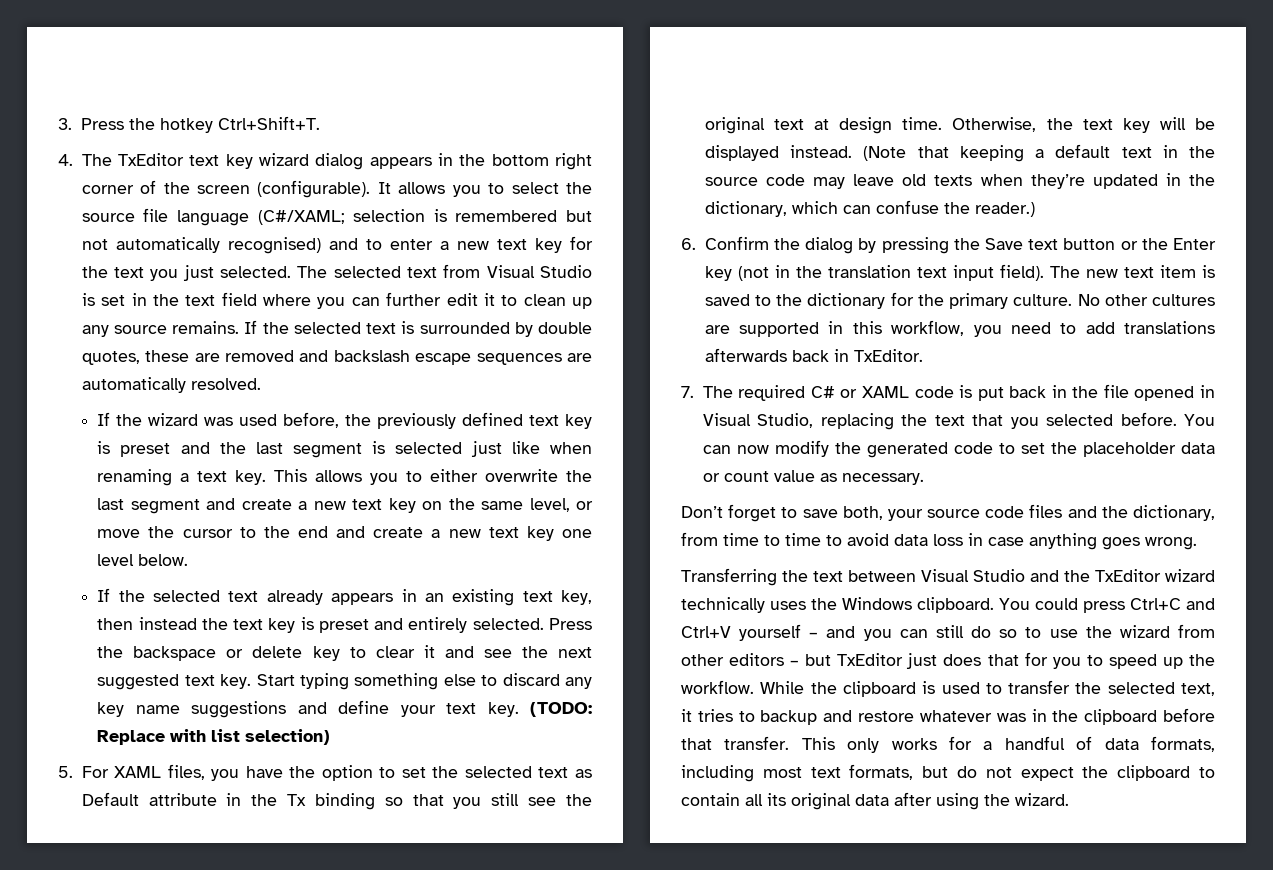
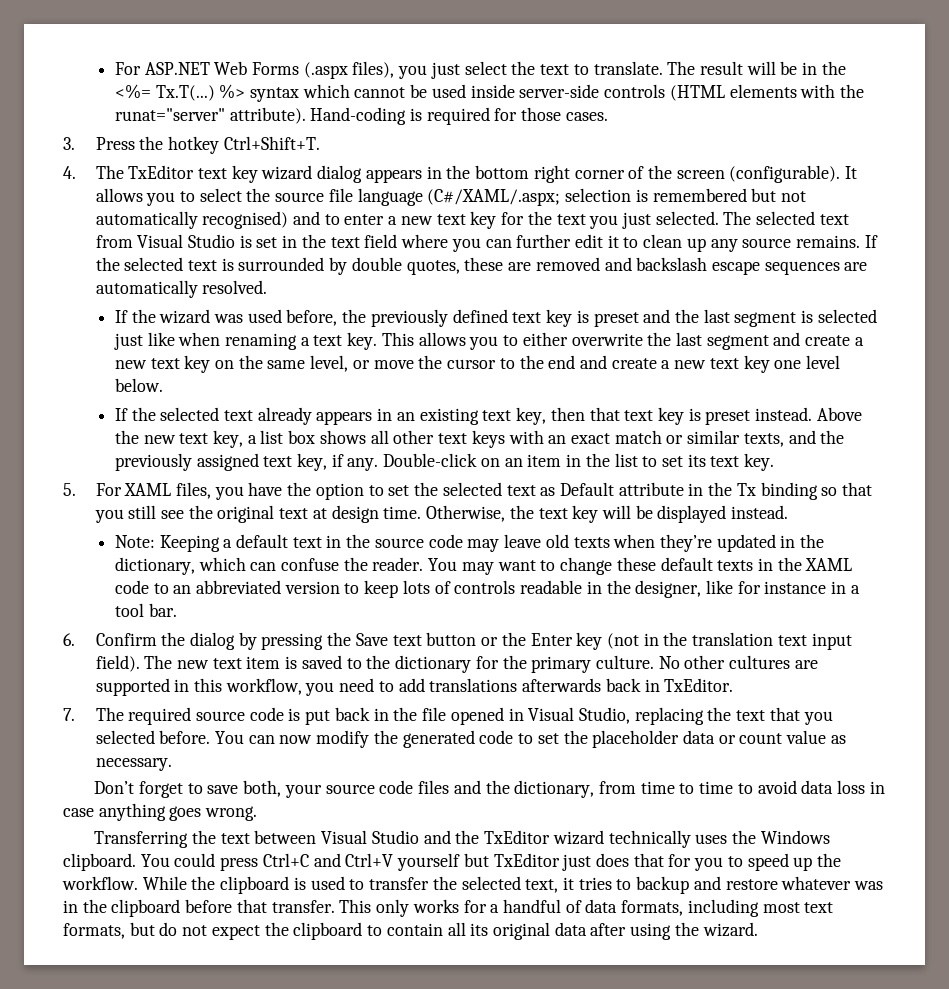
(58, 124) none -> [114,61,846,79] [114,84,864,102] [114,107,608,125] For ASP.NET Web Forms (.aspx files), you just select the text to translate. The result will be in the <%= Tx.T(...) %> syntax which cannot be used inside server-side controls (HTML elements with the runat="server" attribute). Hand-coding is required for those cases. //
[257,210,345,225] (C#/XAML; -> [427,189,561,206] (C#/XAML/.aspx;
[138,617,592,633] [97,645,592,661] [97,673,592,690] [97,700,592,718] [97,729,331,745] instead the text key is preset and entirely selected. Press the backspace or delete key to clear it and see the next suggested text key. Start typing something else to discard any key name suggestions and define your text key. (TODO: Replace with list selection) -> [589,407,862,425] [114,430,845,448] [114,453,775,471] that text key is preset instead. Above the new text key, a list box shows all other text keys with an exact match or similar texts, and the previously assigned text key, if any. Double-click on an item in the list to set its text key.
[863,145,1024,162] (Note that keeping -> [114,535,220,552] // Note: Keeping
[974,202,1035,217] reader.) -> [372,557,853,575] [114,580,860,598] [114,603,177,617] reader. You may want to change these default texts in the XAML code to an abbreviated version to keep lots of controls readable in the designer, like for instance in a tool bar.
[810,386,909,398] C# or XAML -> [196,711,246,721] source
[809,624,1215,641] [681,653,800,666] – and you can still do so to use the wizard from other editors – -> (461, 862) none

